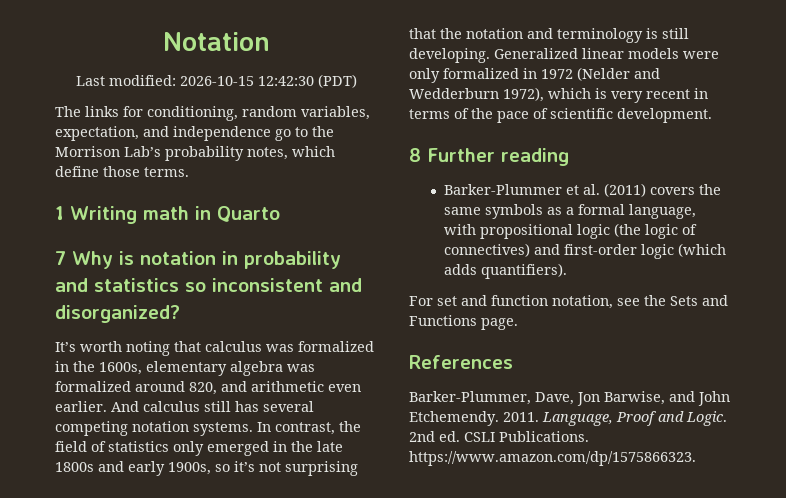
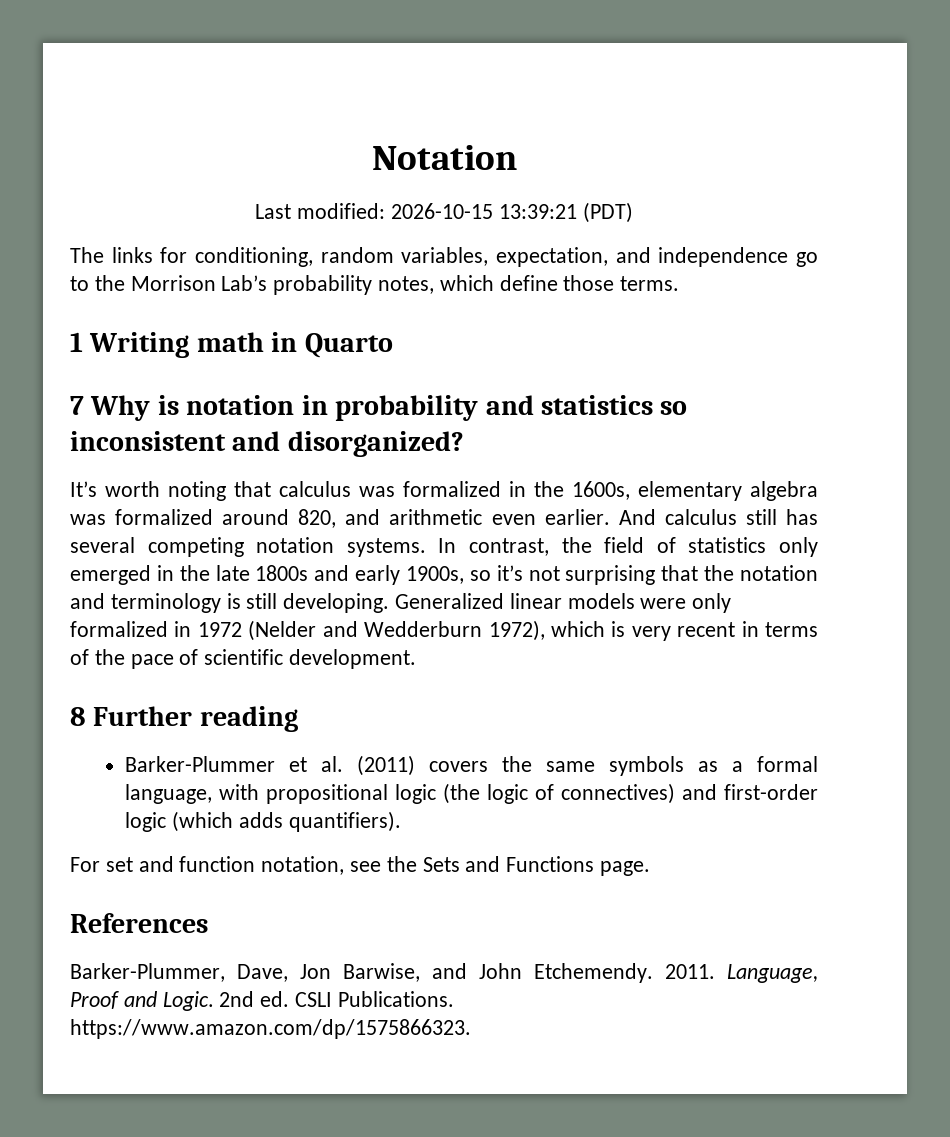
[257,76,314,86] 12:42:30 -> [498,204,577,219] 13:39:21

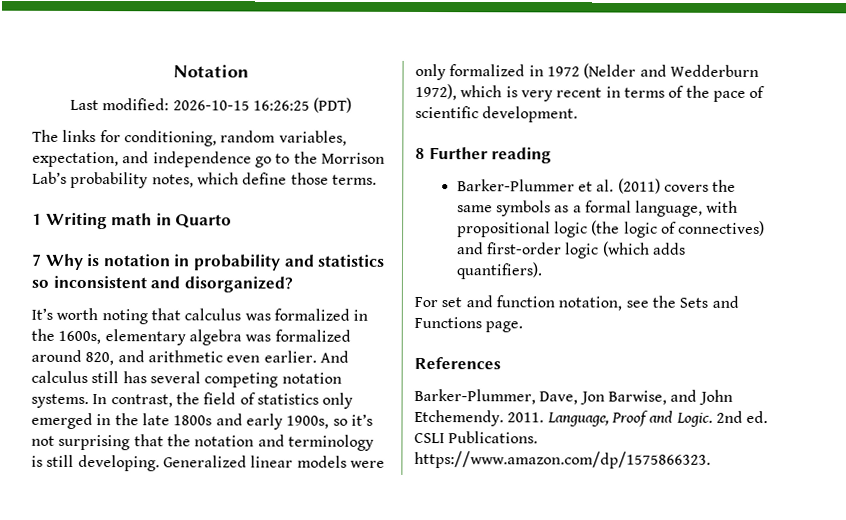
[498,204,577,219] 13:39:21 -> [252,100,310,111] 16:26:25

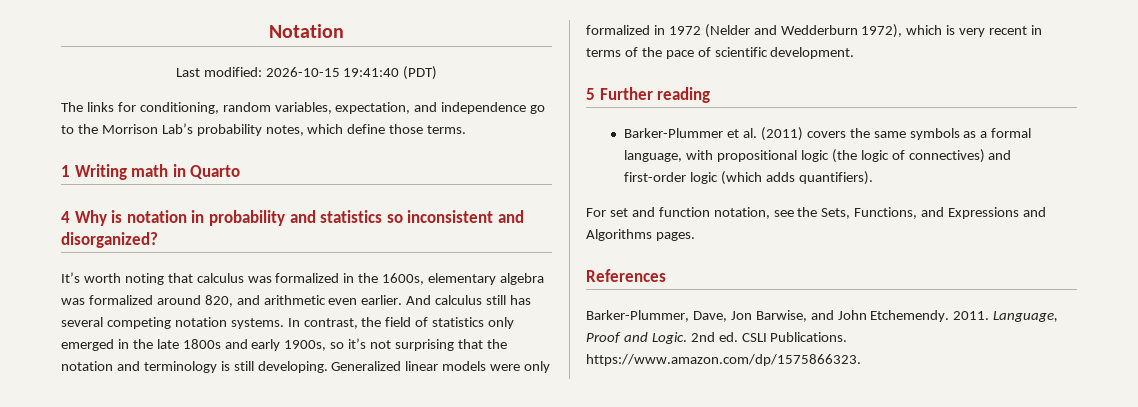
[252,100,310,111] 16:26:25 -> [343,68,400,77] 19:41:40
[31,253,42,266] 7 -> [61,211,70,223] 4
[415,147,425,160] 8 -> [586,88,595,100] 5
[679,295,739,308] [414,316,524,333] Sets and Functions page. -> [821,207,1047,219] [586,229,695,241] Sets, Functions, and Expressions and Algorithms pages.

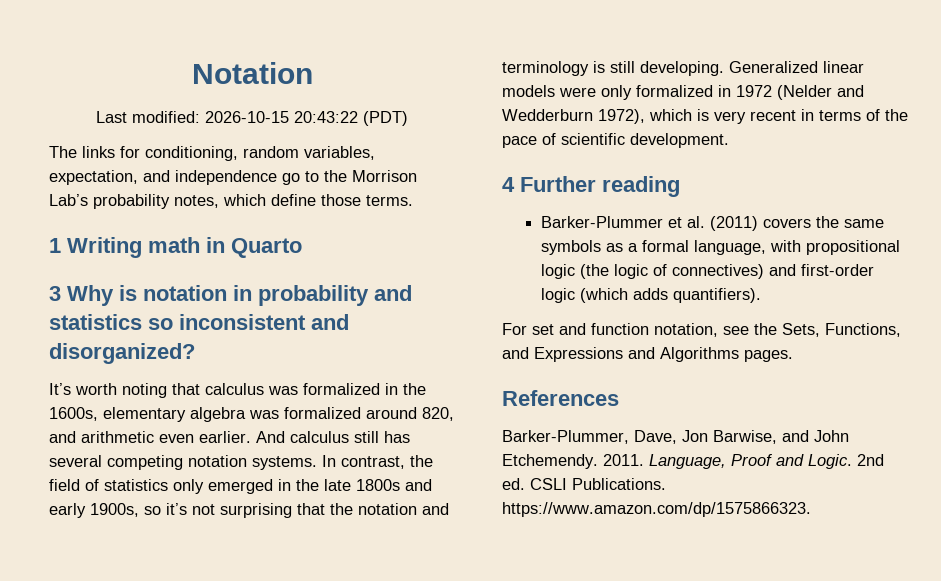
[343,68,400,77] 19:41:40 -> [294,111,358,123] 20:43:22
[61,211,70,223] 4 -> [49,286,61,301] 3
[586,88,595,100] 5 -> [502,177,515,192] 4

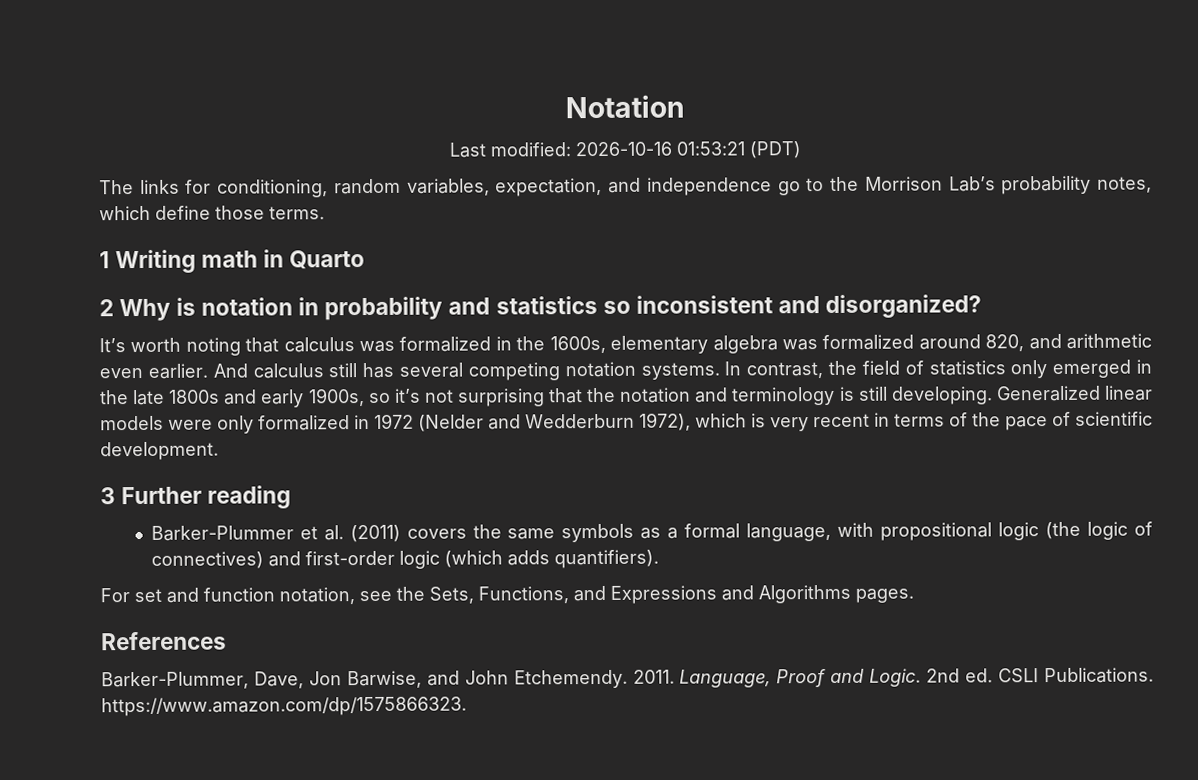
[205,111,358,123] 2026-10-15 20:43:22 -> [574,141,745,157] 2026-10-16 01:53:21
[49,286,61,301] 3 -> [99,299,114,317] 2
[502,177,515,192] 4 -> [100,487,116,505] 3

